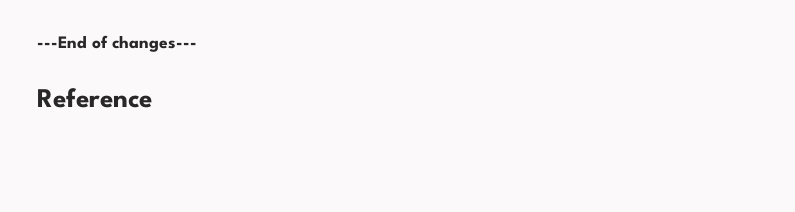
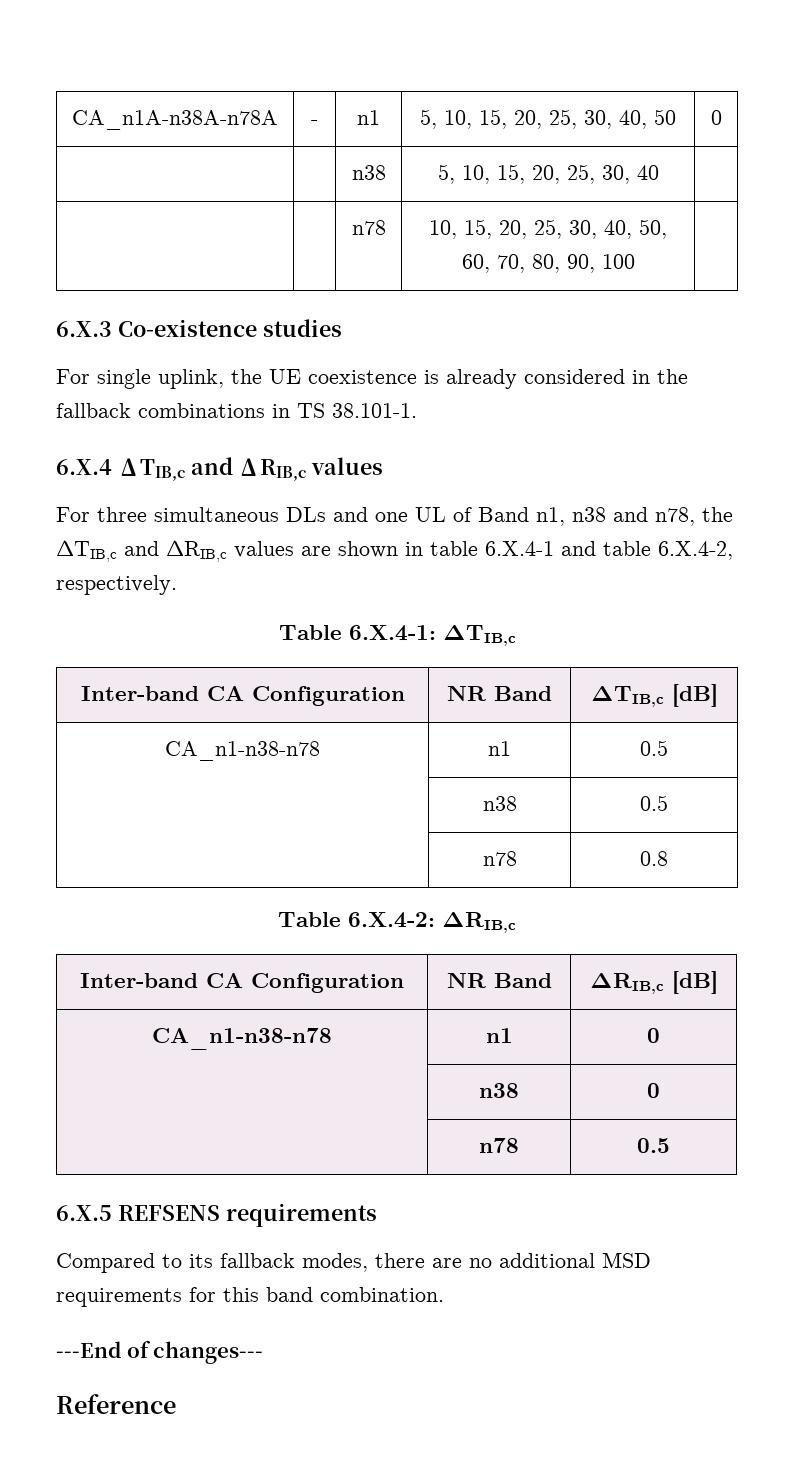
(37, 42) none -> [72,110,278,130] [311,120,318,125] [357,110,380,125] [420,109,676,129] [710,110,722,125] [351,165,386,180] [437,164,659,184] [351,220,386,235] [429,219,667,239] [461,254,635,273] [56,319,342,337] [56,369,688,389] [56,403,417,418] [56,457,384,481] [56,507,733,526] [56,539,733,562] [56,575,177,595] [278,625,516,646] [80,686,405,706] [447,686,552,701] [590,684,718,707] [165,741,320,761] [488,741,511,756] [640,740,668,756] [482,796,517,811] [640,795,668,811] [482,851,517,866] [640,851,668,866] [278,912,516,933] [80,973,404,993] [446,973,552,988] [589,971,718,994] [152,1028,332,1050] [485,1028,513,1043] [647,1028,660,1043] [479,1083,519,1098] [647,1083,660,1098] [479,1138,519,1153] [637,1138,670,1153] [56,1203,377,1227] [56,1252,651,1273] [56,1287,444,1307] CA_n1A-n38A-n78A | - | n1 | 5, 10, 15, 20, 25, 30, 40, 50 | 0 // | | n38 | 5, 10, 15, 20, 25, 30, 40 | // | | n78 | 10, 15, 20, 25, 30, 40, 50, 60, 70, 80, 90, 100 | // 6.X.3 Co-existence studies // For single uplink, the UE coexistence is already considered in the fallback combinations in TS 38.101-1. // 6.X.4 ∆TIB,c and ∆RIB,c values // For three simultaneous DLs and one UL of Band n1, n38 and n78, the ΔTIB,c and ΔRIB,c values are shown in table 6.X.4-1 and table 6.X.4-2, respectively. // Table 6.X.4-1: ΔTIB,c // Inter-band CA Configuration | NR Band | ΔTIB,c [dB] // CA_n1-n38-n78 | n1 | 0.5 // | n38 | 0.5 // | n78 | 0.8 // Table 6.X.4-2: ΔRIB,c // Inter-band CA Configuration | NR Band | ΔRIB,c [dB] // CA_n1-n38-n78 | n1 | 0 // | n38 | 0 // | n78 | 0.5 // 6.X.5 REFSENS requirements // Compared to its fallback modes, there are no additional MSD requirements for this band combination. //

